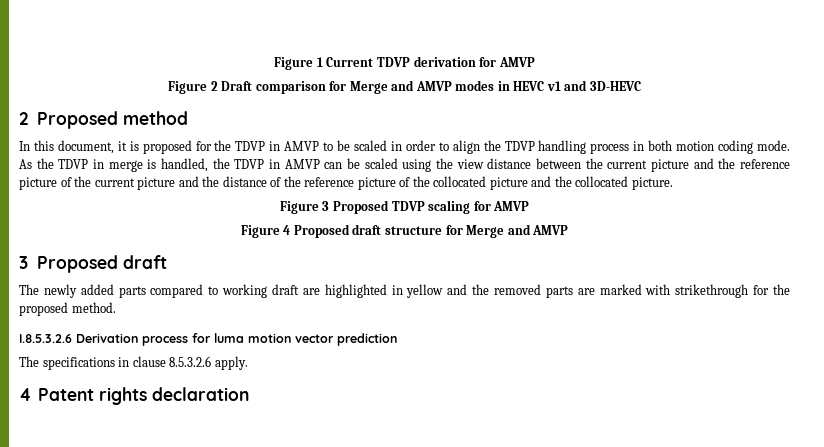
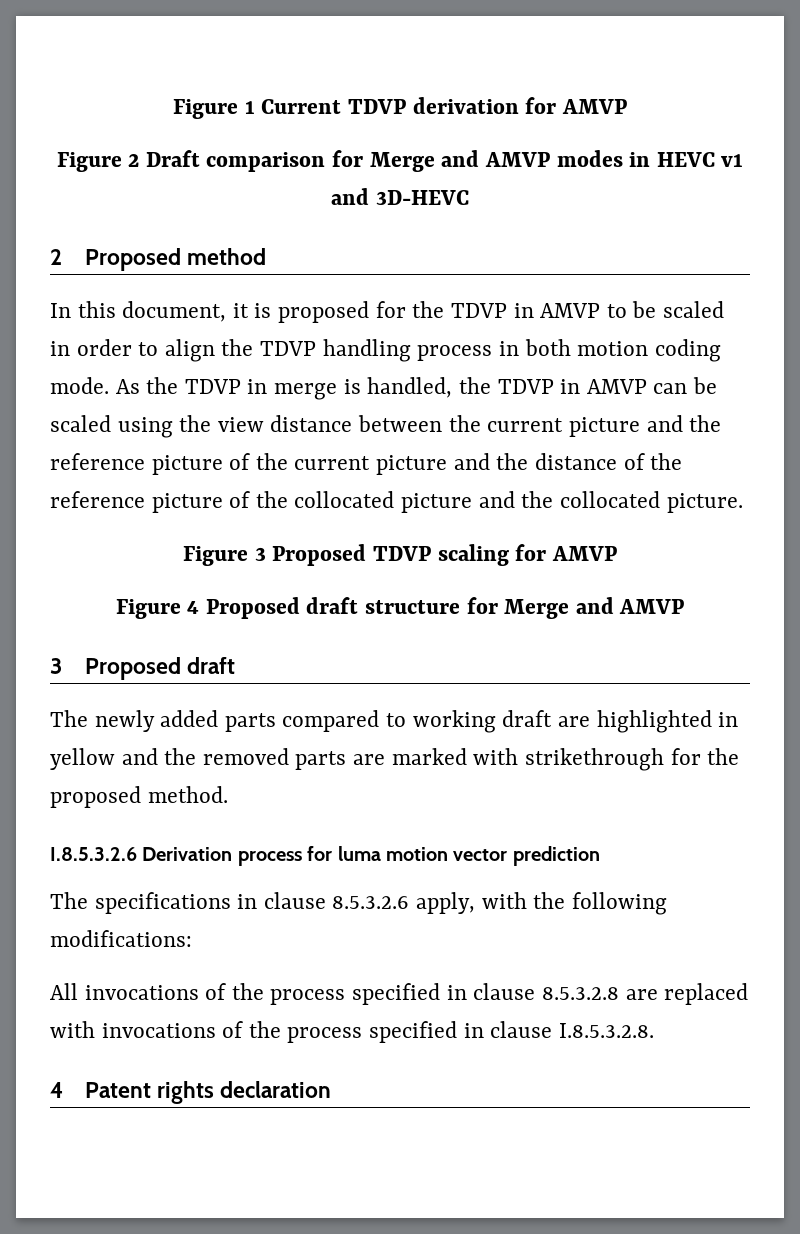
[214,356,248,370] apply. -> [416,892,667,915] [50,930,192,947] [50,983,749,1005] [50,1021,654,1043] apply, with the following modifications: // All invocations of the process specified in clause 8.5.3.2.8 are replaced with invocations of the process specified in clause I.8.5.3.2.8.

